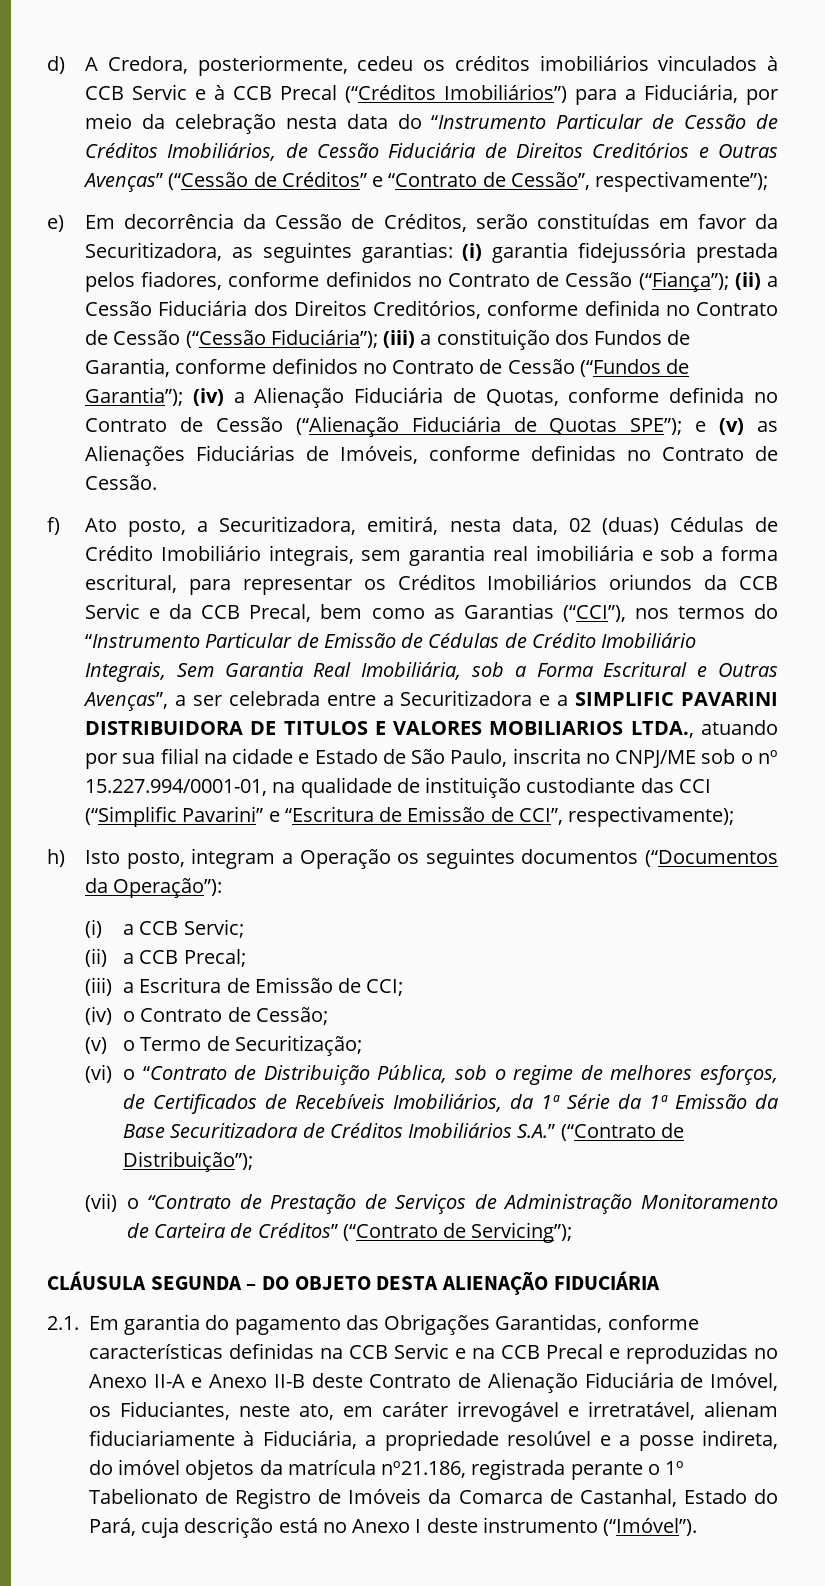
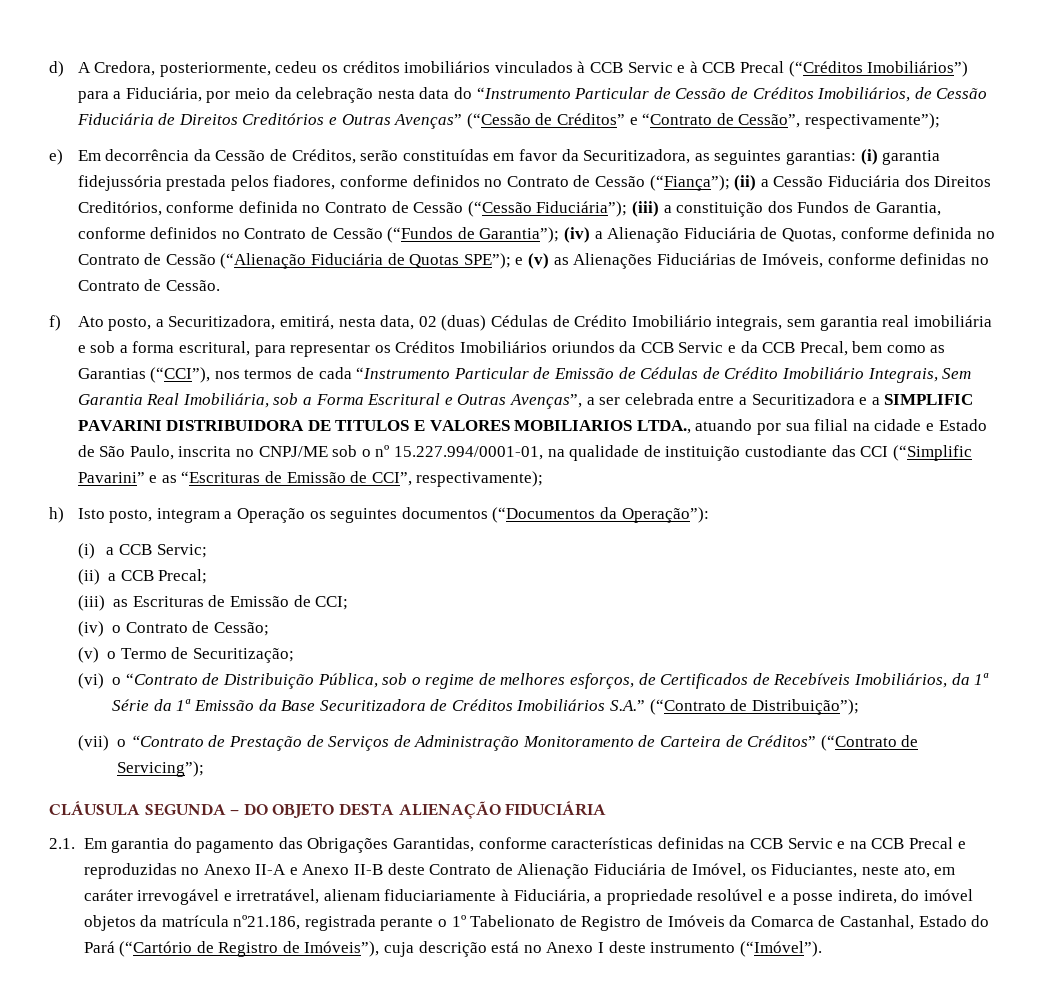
[753,604,778,619] do -> [297,367,352,379] de cada
[284,806,374,822] “Escritura -> [161,471,261,483] as “Escrituras
[123,977,222,993] a Escritura -> [113,596,204,607] as Escrituras
[88,1518,136,1536] Pará, -> [83,941,380,957] Pará (“Cartório de Registro de Imóveis”),

